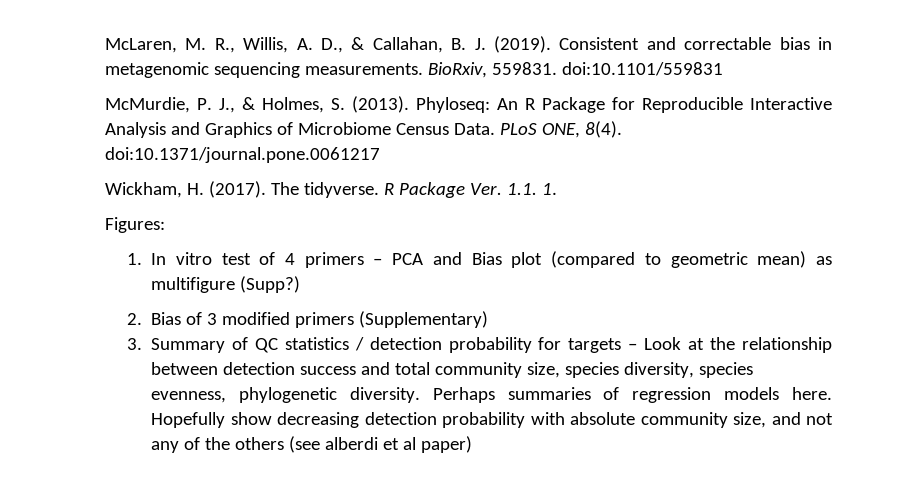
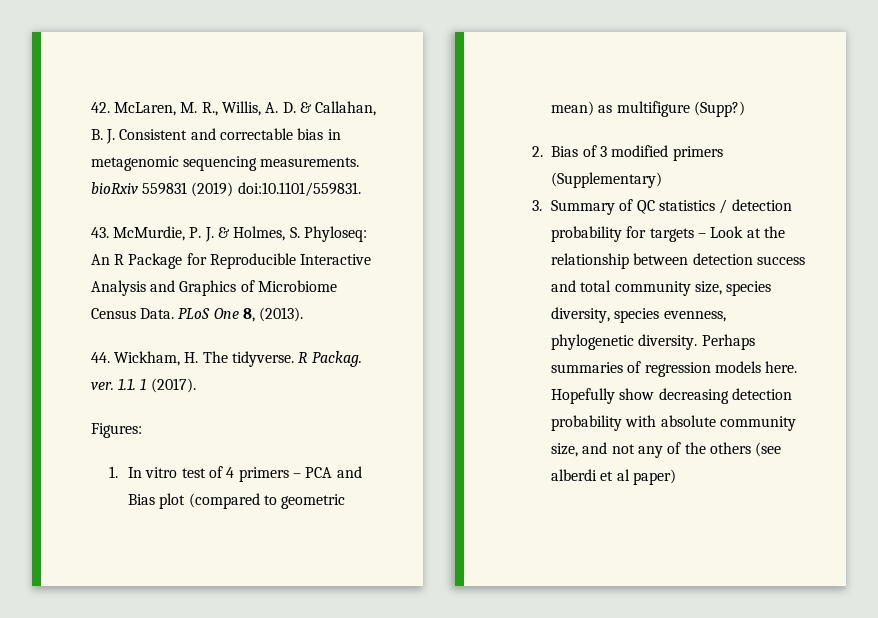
(104, 45) none -> [90,102,110,113] 42.
[320,38,343,53] D., -> [282,102,296,113] D.
[493,36,551,53] (2019). -> (116, 136) none
[427,62,723,78] BioRxiv, 559831. doi:10.1101/559831 // -> [90,182,361,197] [90,227,109,238] bioRxiv 559831 (2019) doi:10.1101/559831. // 43.
[218,98,235,113] J., -> [204,227,214,242] J.
[351,96,409,113] (2013). -> (300, 232) none
[541,121,622,138] [104,147,380,163] ONE, 8(4). doi:10.1371/journal.pone.0061217 // -> [213,307,304,322] [90,352,110,363] One 8, (2013). // 44.
[208,181,266,198] (2017). -> (199, 357) none
[398,182,557,198] Package Ver. 1.1. 1. -> [311,351,362,367] [90,378,196,393] Packag. ver. 1.1. 1 (2017).

